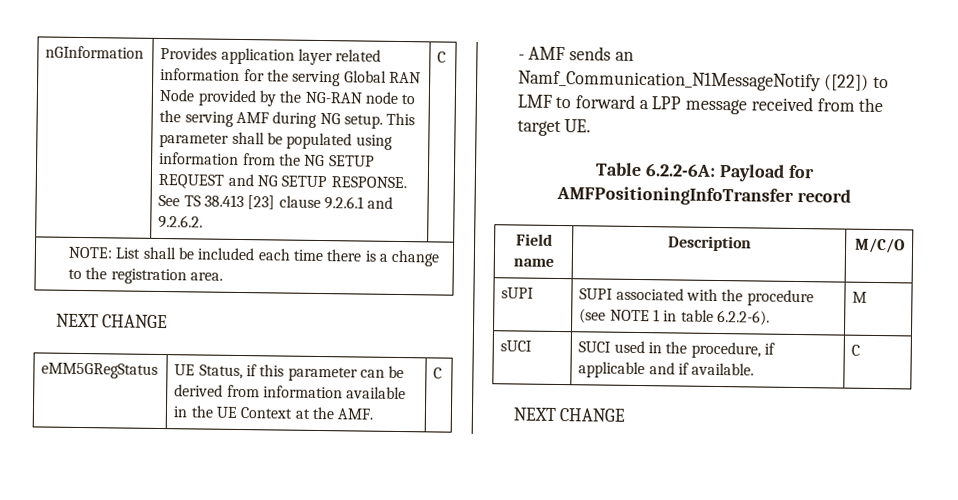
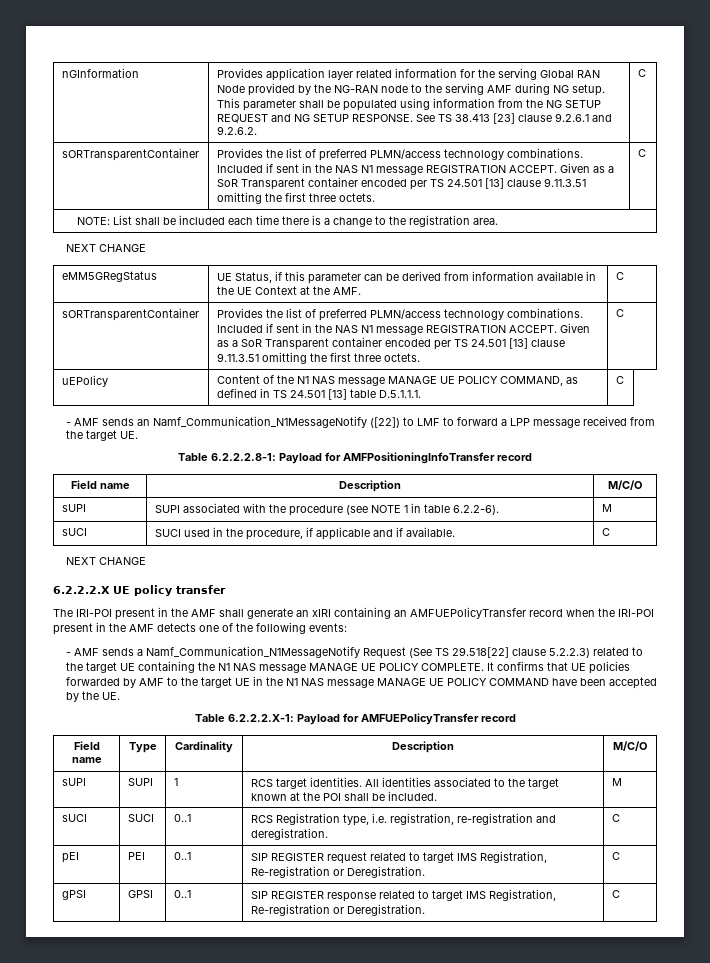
(447, 57) none -> [61,148,199,161] [216,148,583,161] [216,163,614,175] [216,177,586,190] [216,192,375,204] [637,149,646,157] // sORTransparentContainer | Provides the list of preferred PLMN/access technology combinations. Included if sent in the NAS N1 message REGISTRATION ACCEPT. Given as a SoR Transparent container encoded per TS 24.501 [13] clause 9.11.3.51 omitting the first three octets. | C
(443, 373) none -> [61,308,199,321] [216,308,583,321] [216,323,590,335] [216,337,565,350] [216,352,420,364] [615,309,624,317] [61,375,108,387] [216,375,578,386] [216,388,421,400] [615,376,624,384] // sORTransparentContainer | Provides the list of preferred PLMN/access technology combinations. Included if sent in the NAS N1 message REGISTRATION ACCEPT. Given as a SoR Transparent container encoded per TS 24.501 [13] clause 9.11.3.51 omitting the first three octets. | C // uEPolicy | Content of the N1 NAS message MANAGE UE POLICY COMMAND, as defined in TS 24.501 [13] table D.5.1.1.1. | C
[645,163,717,177] 6.2.2-6A: -> [211,453,276,461] 6.2.2.2.8-1:
(627, 415) none -> [53,585,226,596] [53,607,654,620] [53,622,347,635] [65,646,643,659] [65,661,630,674] [65,676,657,689] [65,691,120,702] [194,713,516,725] [73,741,100,750] [71,757,102,763] [128,742,157,753] [175,741,233,753] [392,741,454,753] [613,741,647,751] [61,778,86,786] [127,778,153,786] [173,778,178,786] [250,777,559,789] [250,791,437,801] [611,778,622,786] [61,814,87,822] [127,814,154,822] [173,814,191,822] [250,813,556,826] [250,828,328,840] [611,814,620,822] [61,852,79,863] [127,852,145,860] [173,852,191,860] [250,851,547,864] [250,866,425,878] [611,852,620,860] [61,890,86,900] [127,890,153,898] [173,890,191,898] [250,889,556,902] [250,904,425,916] [611,890,620,898] // 6.2.2.2.X UE policy transfer // The IRI-POI present in the AMF shall generate an xIRI containing an AMFUEPolicyTransfer record when the IRI-POI present in the AMF detects one of the following events: // - AMF sends a Namf_Communication_N1MessageNotify Request (See TS 29.518[22] clause 5.2.2.3) related to the target UE containing the N1 NAS message MANAGE UE POLICY COMPLETE. It confirms that UE policies forwarded by AMF to the target UE in the N1 NAS message MANAGE UE POLICY COMMAND have been accepted by the UE. // Table 6.2.2.2.X-1: Payload for AMFUEPolicyTransfer record // Field name | Type | Cardinality | Description | M/C/O // sUPI | SUPI | 1 | RCS target identities. All identities associated to the target known at the POI shall be included. | M // sUCI | SUCI | 0..1 | RCS Registration type, i.e. registration, re-registration and deregistration. | C // pEI | PEI | 0..1 | SIP REGISTER request related to target IMS Registration, Re-registration or Deregistration. | C // gPSI | GPSI | 0..1 | SIP REGISTER response related to target IMS Registration, Re-registration or Deregistration. | C

